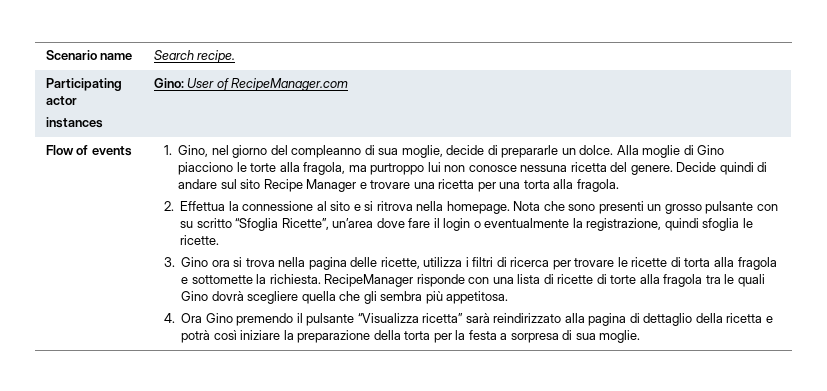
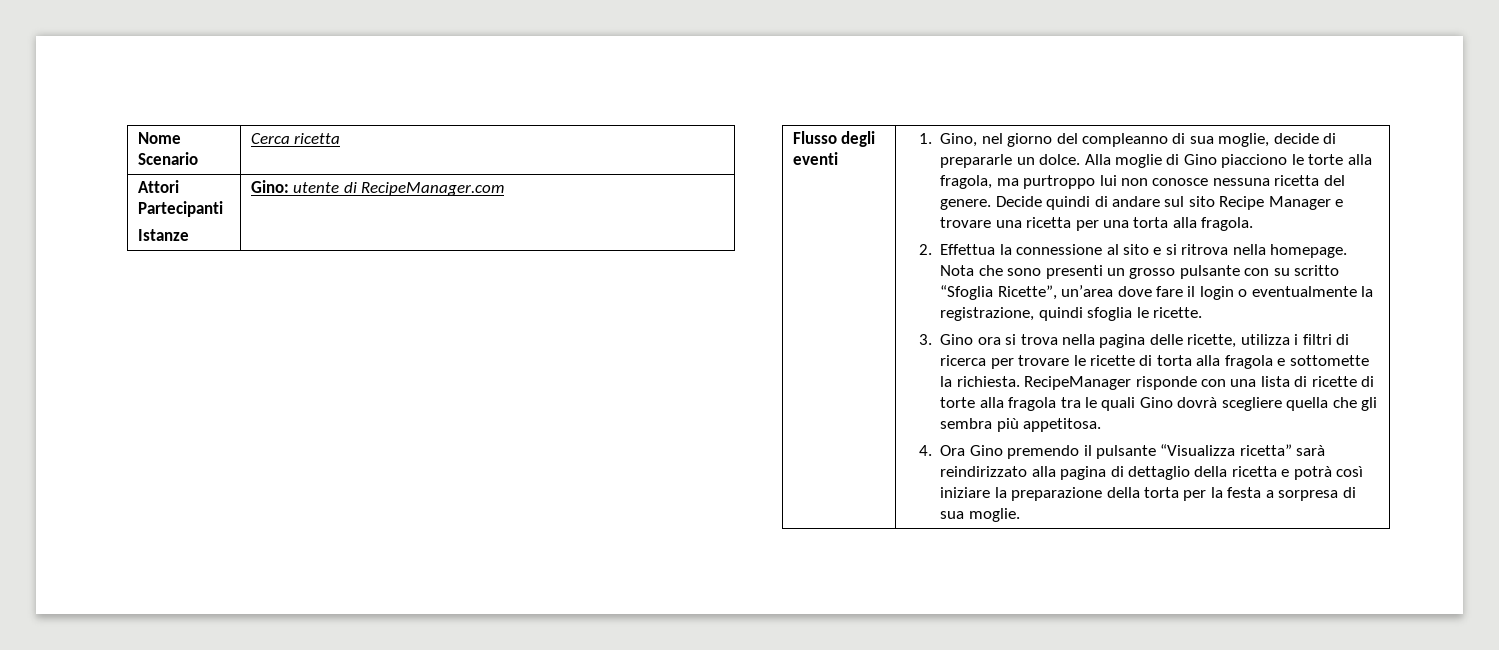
(45, 55) none -> [137,132,181,144] Nome
[100,53,133,60] [153,50,236,63] [45,78,122,91] [45,96,77,105] [45,117,103,128] name | Search recipe. // Participating actor // instances -> [250,133,341,144] [137,180,179,193] [137,201,223,217] [137,229,189,241] | Cerca ricetta // Attori Partecipanti // Istanze
[187,78,229,91] User of -> [293,182,357,193] utente di
[45,145,132,156] Flow of events -> [792,131,876,147] [792,152,838,165] Flusso degli eventi

